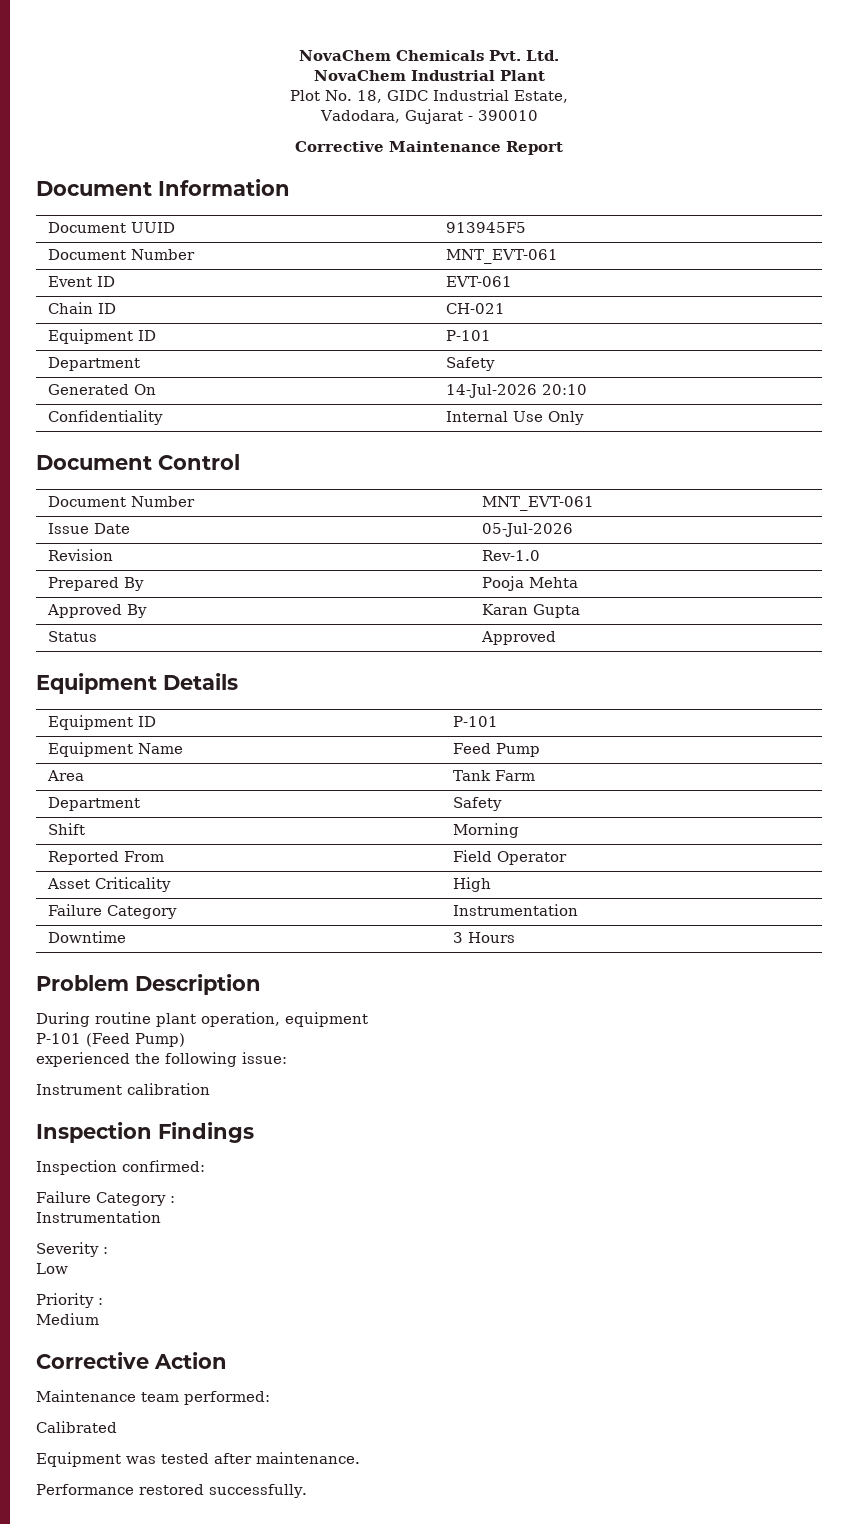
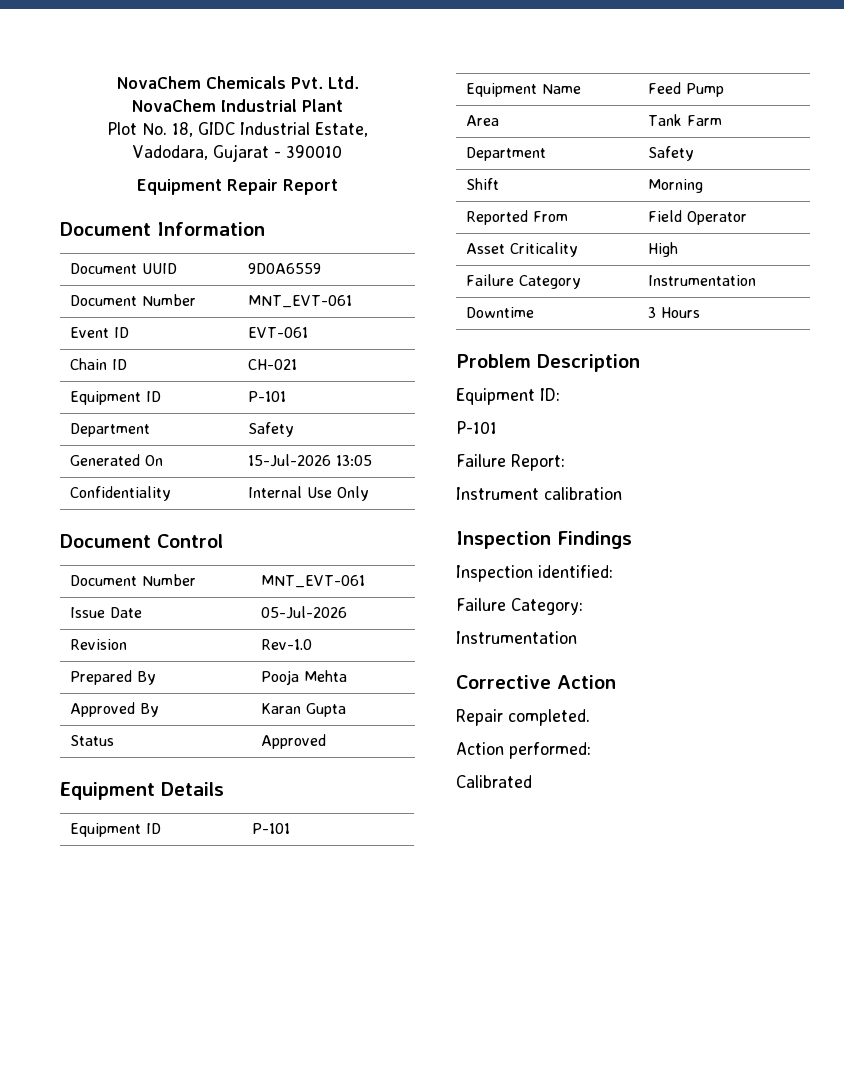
[295,141,501,152] Corrective Maintenance -> [137,179,278,195] Equipment Repair
[445,222,526,233] 913945F5 -> [248,263,322,274] 9D0A6559
[445,384,587,398] 14-Jul-2026 20:10 -> [248,454,373,467] 15-Jul-2026 13:05
[36,1012,368,1027] [36,1033,185,1047] [36,1052,287,1067] During routine plant operation, equipment // P-101 (Feed Pump) // experienced the following issue: -> [456,388,560,405] [456,421,497,434] [456,454,565,471] Equipment ID: // P-101 // Failure Report:
[122,1160,205,1172] [36,1191,175,1206] [36,1211,161,1223] [36,1242,108,1257] [36,1263,68,1274] [36,1293,103,1308] [36,1313,99,1325] confirmed: // Failure Category : // Instrumentation // Severity : // Low // Priority : // Medium -> [538,565,613,578] [456,598,583,615] [456,631,577,644] identified: // Failure Category: // Instrumentation
[36,1390,179,1402] Maintenance team -> [456,709,590,726] [456,742,504,755] Repair completed. // Action
[36,1452,360,1467] [36,1484,307,1498] // Equipment was tested after maintenance. // Performance restored successfully. -> (532, 781) none

